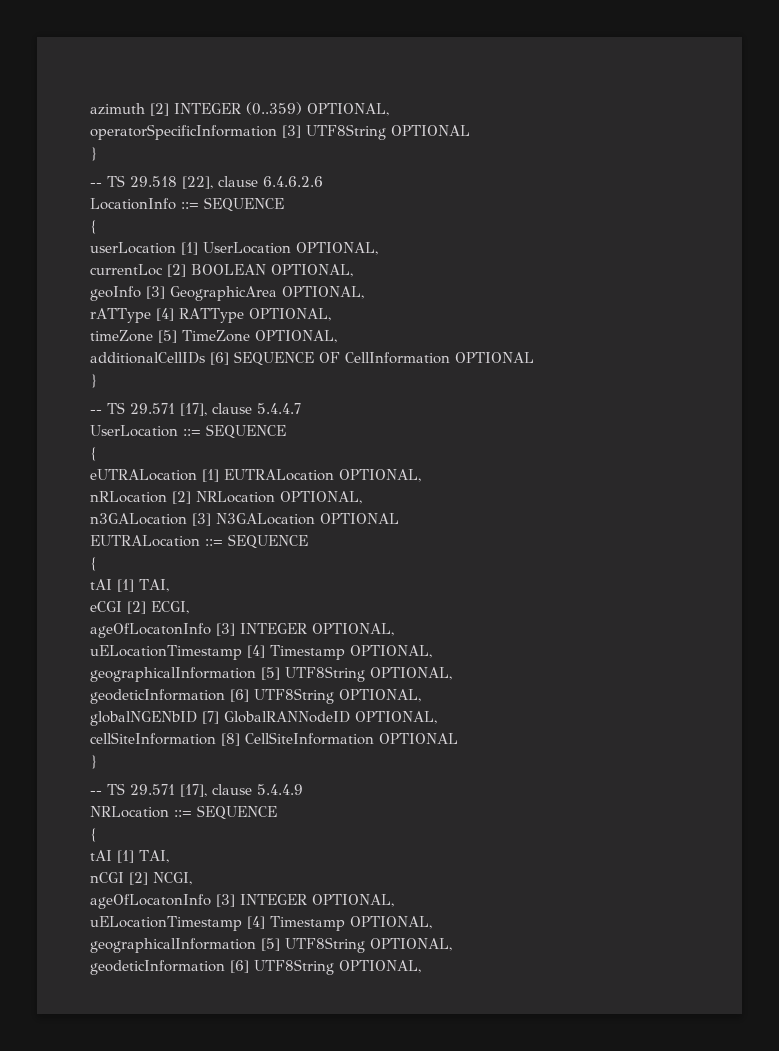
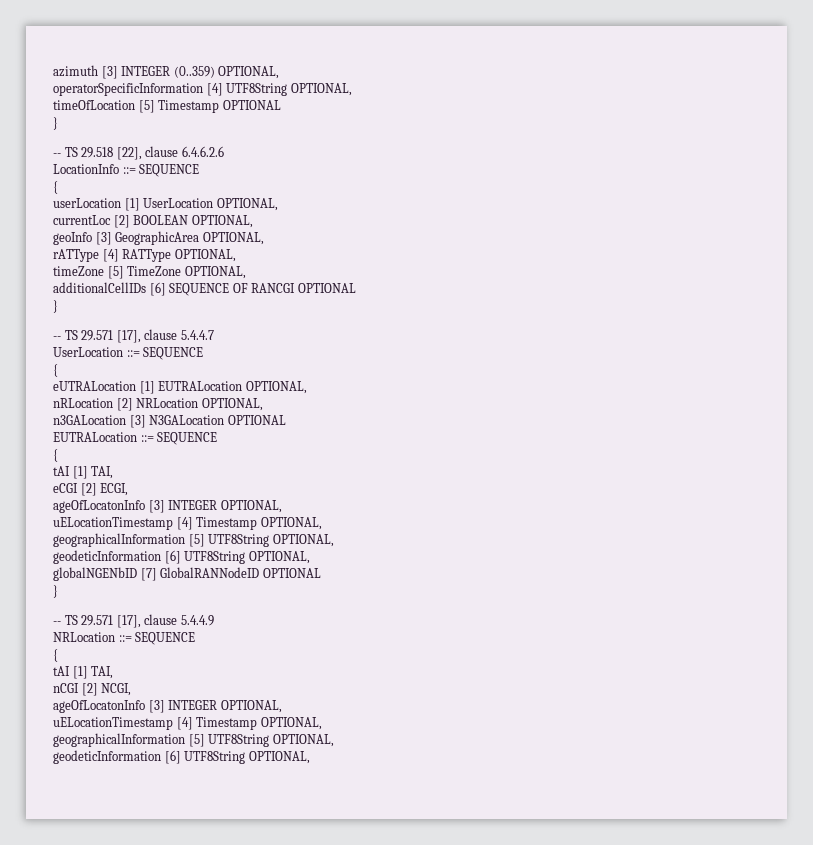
[150,103,169,116] [2] -> [101,66,118,79] [3]
[282,124,386,140] [3] UTF8String -> [206,83,352,96] [53,100,220,113] [4] UTF8String OPTIONAL, // timeOfLocation [5] Timestamp
[345,352,450,364] CellInformation -> [251,283,296,293] RANCGI
[355,711,437,724] [90,732,374,746] OPTIONAL, // cellSiteInformation [8] CellSiteInformation -> (260, 572) none

